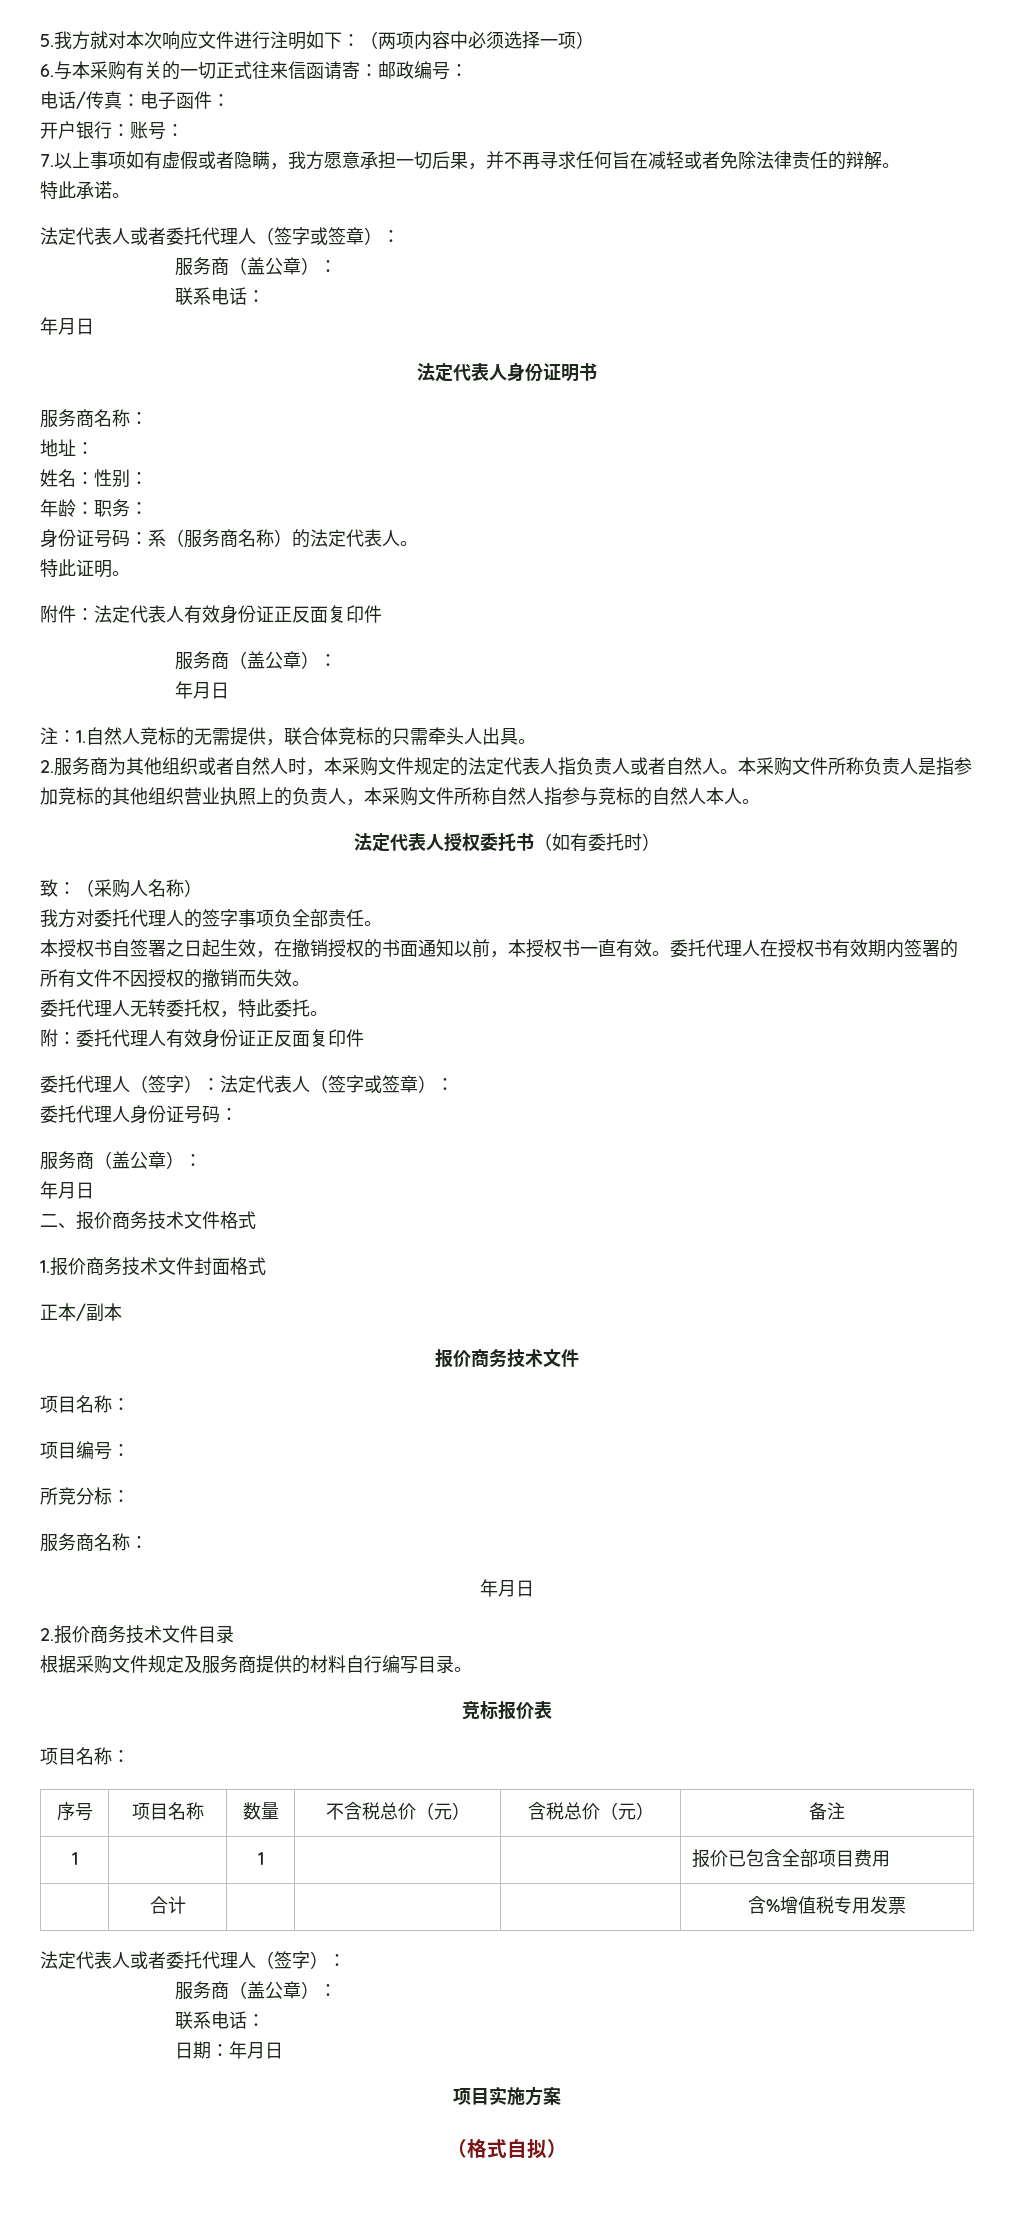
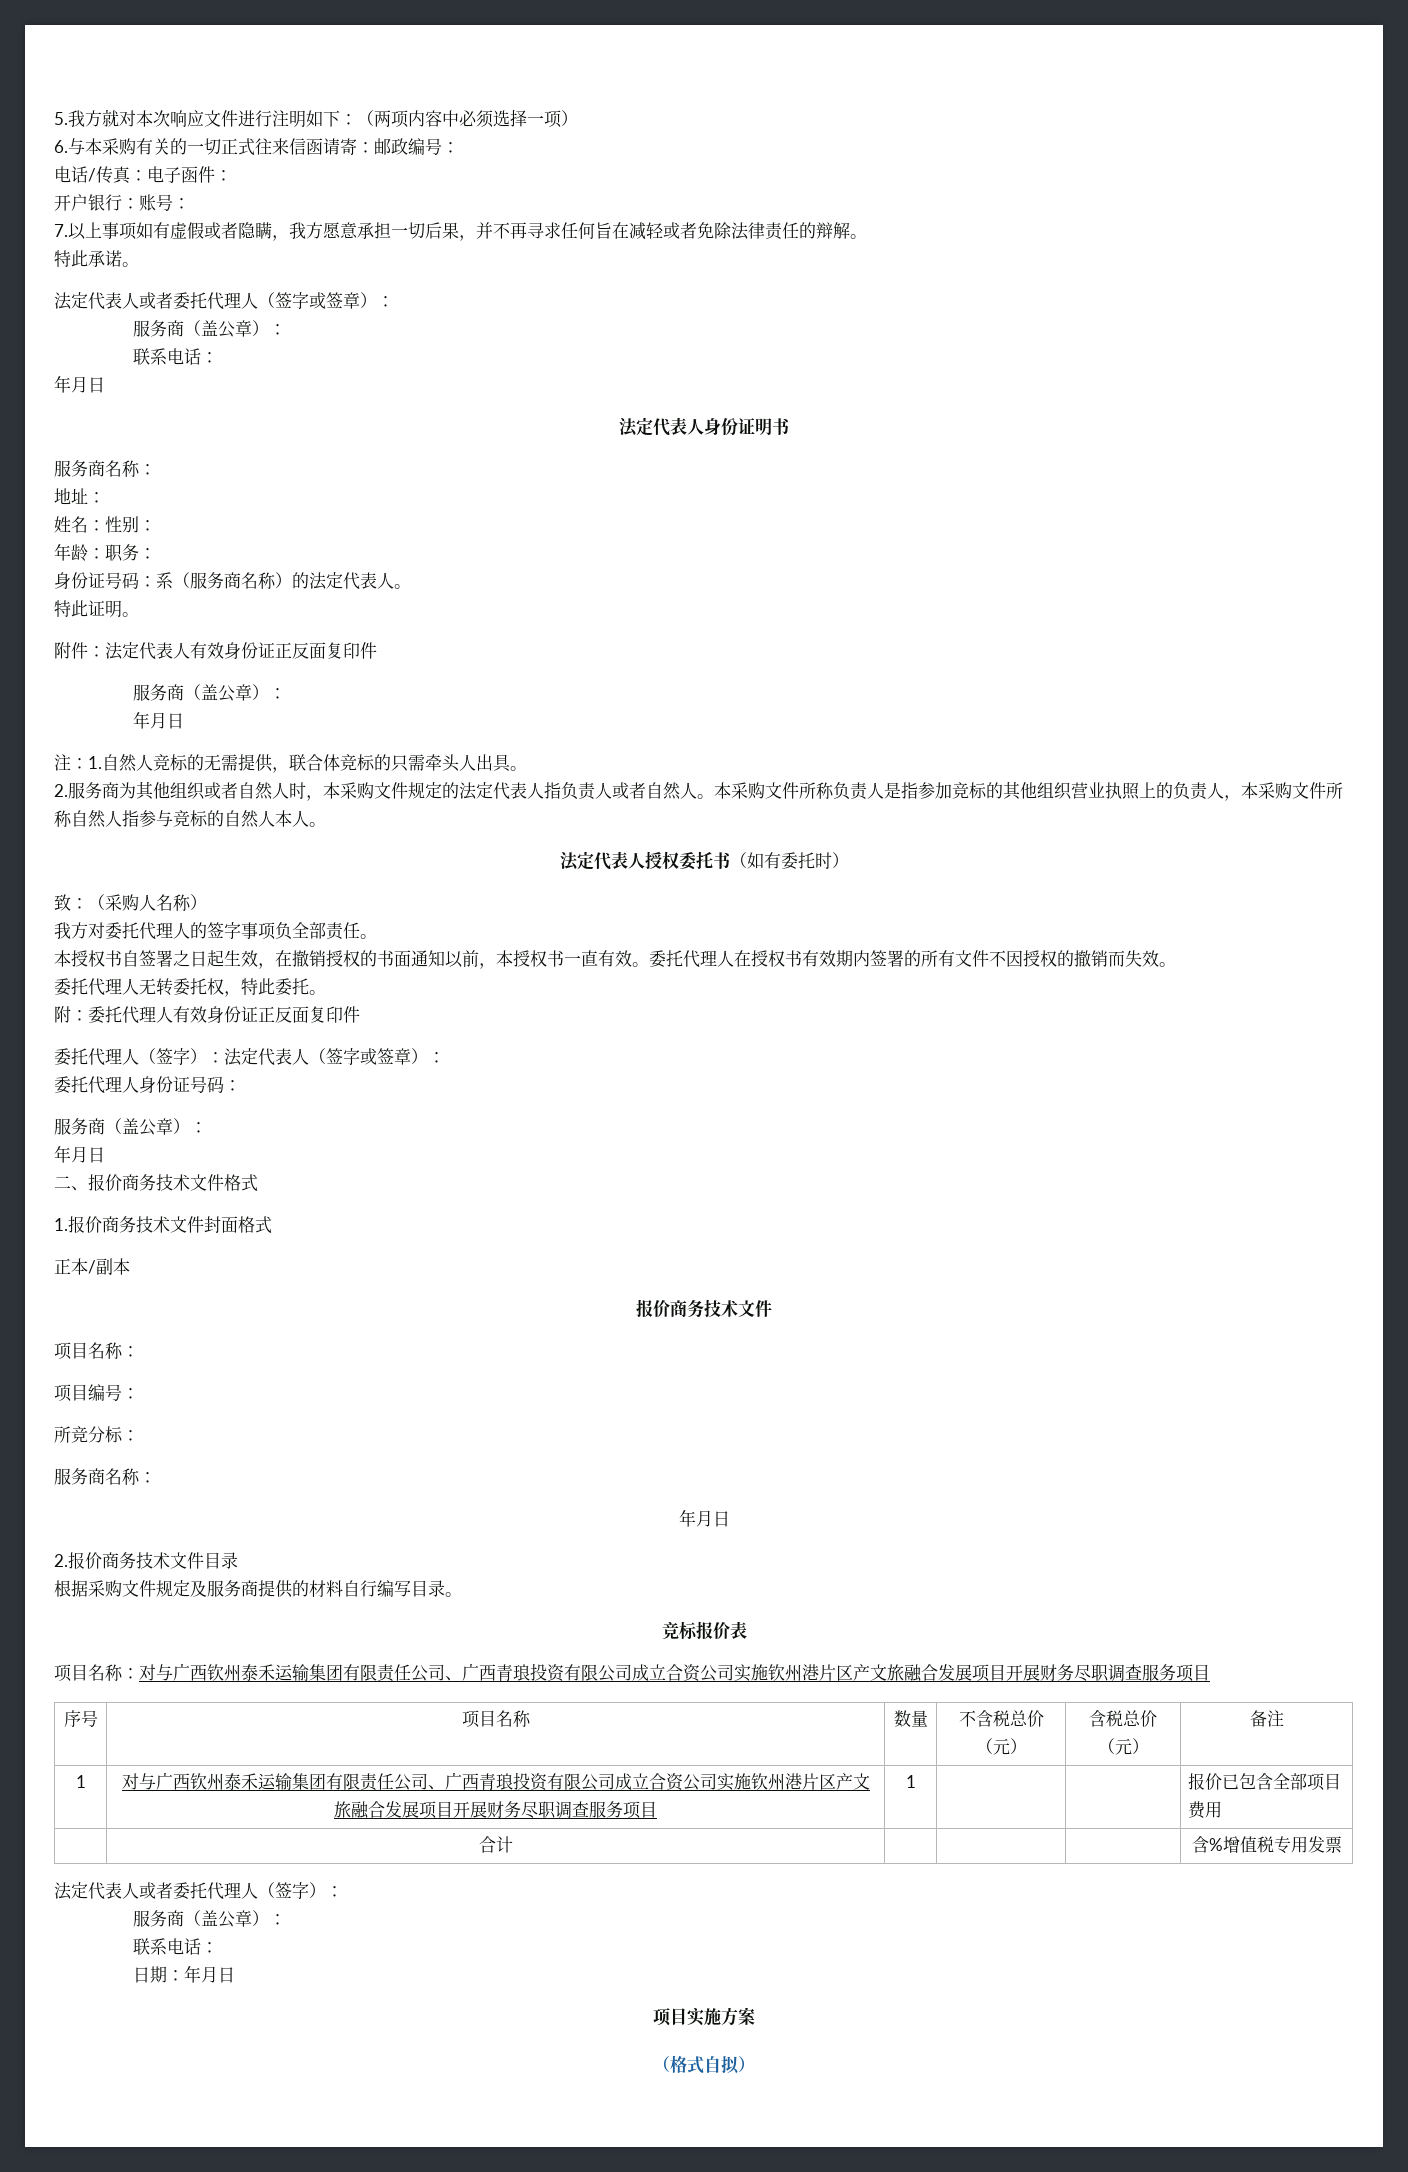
(130, 1756) none -> [139,1663,1210,1682] 对与广西钦州泰禾运输集团有限责任公司、广西青琅投资有限公司成立合资公司实施钦州港片区产文旅融合发展项目开展财务尽职调查服务项目
(78, 1858) none -> [121,1772,870,1791] [334,1801,657,1819] 对与广西钦州泰禾运输集团有限责任公司、广西青琅投资有限公司成立合资公司实施钦州港片区产文旅融合发展项目开展财务尽职调查服务项目

